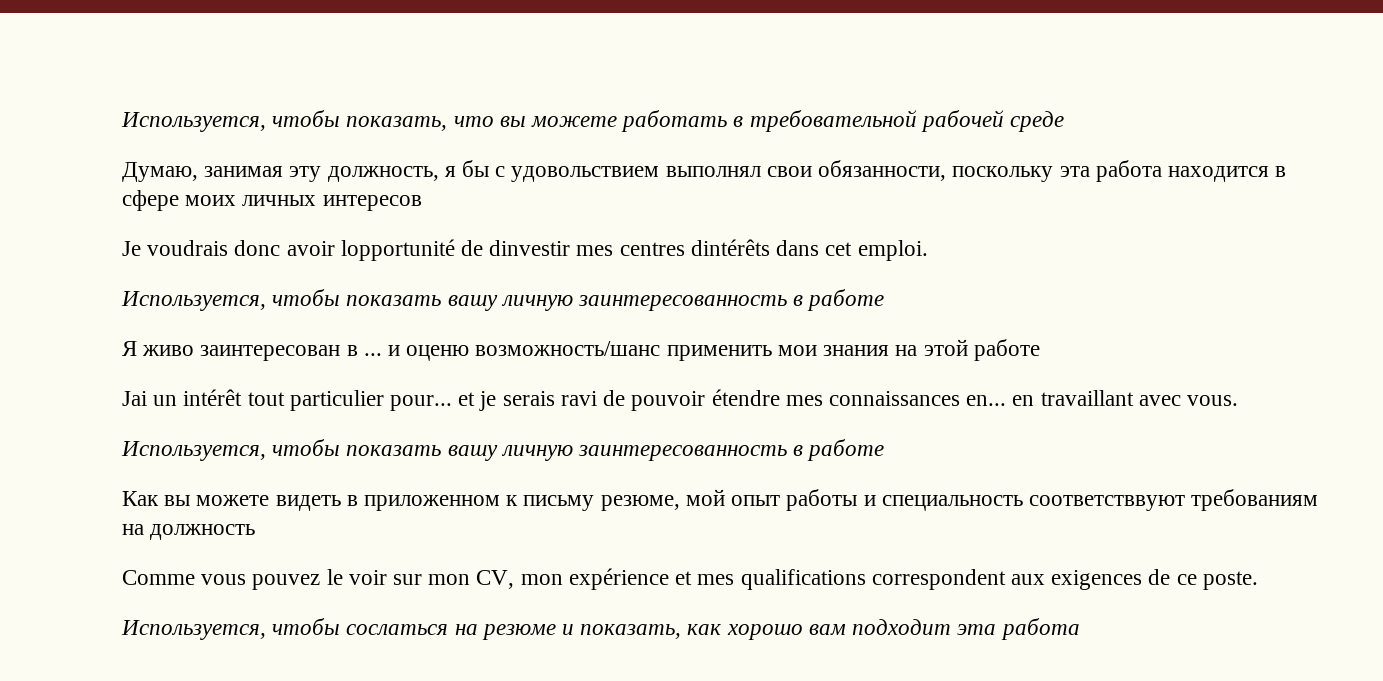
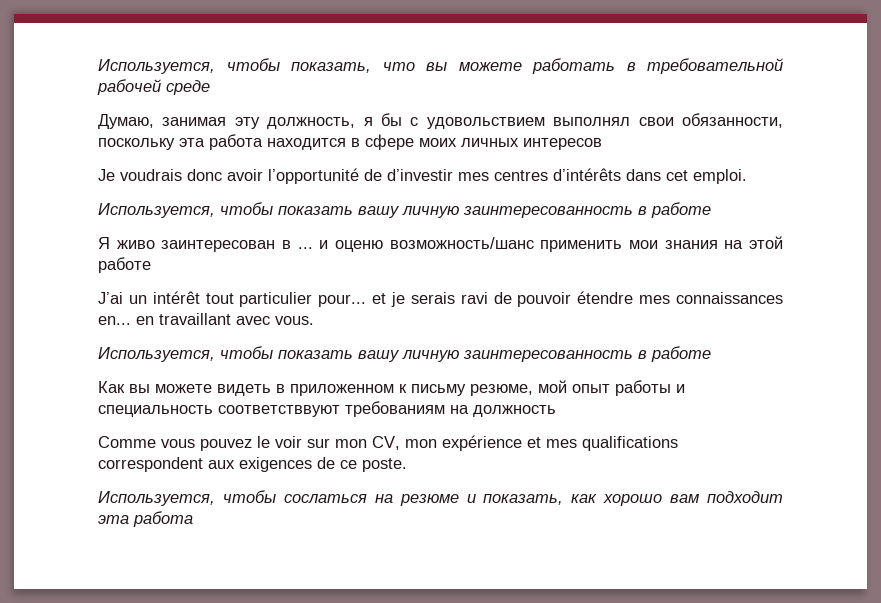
[340,239,571,261] lopportunité de dinvestir -> [268,168,453,184] l’opportunité de d’investir
[690,239,770,256] dintérêts -> [553,168,621,181] d’intérêts
[122,391,147,406] Jai -> [98,292,123,304] J’ai

